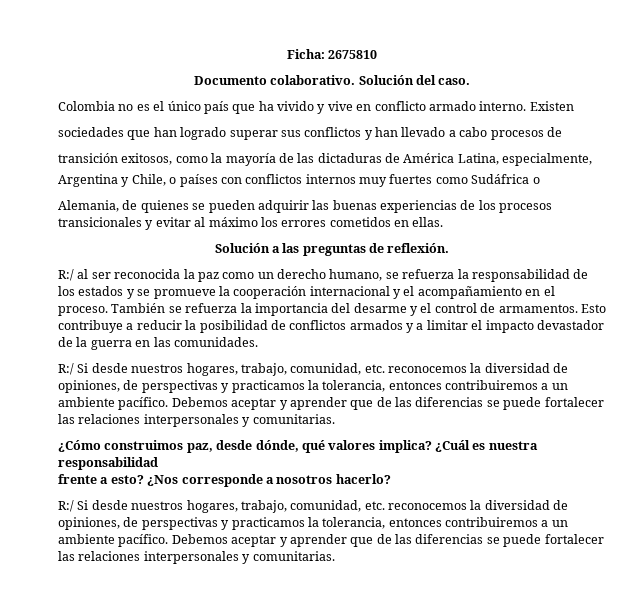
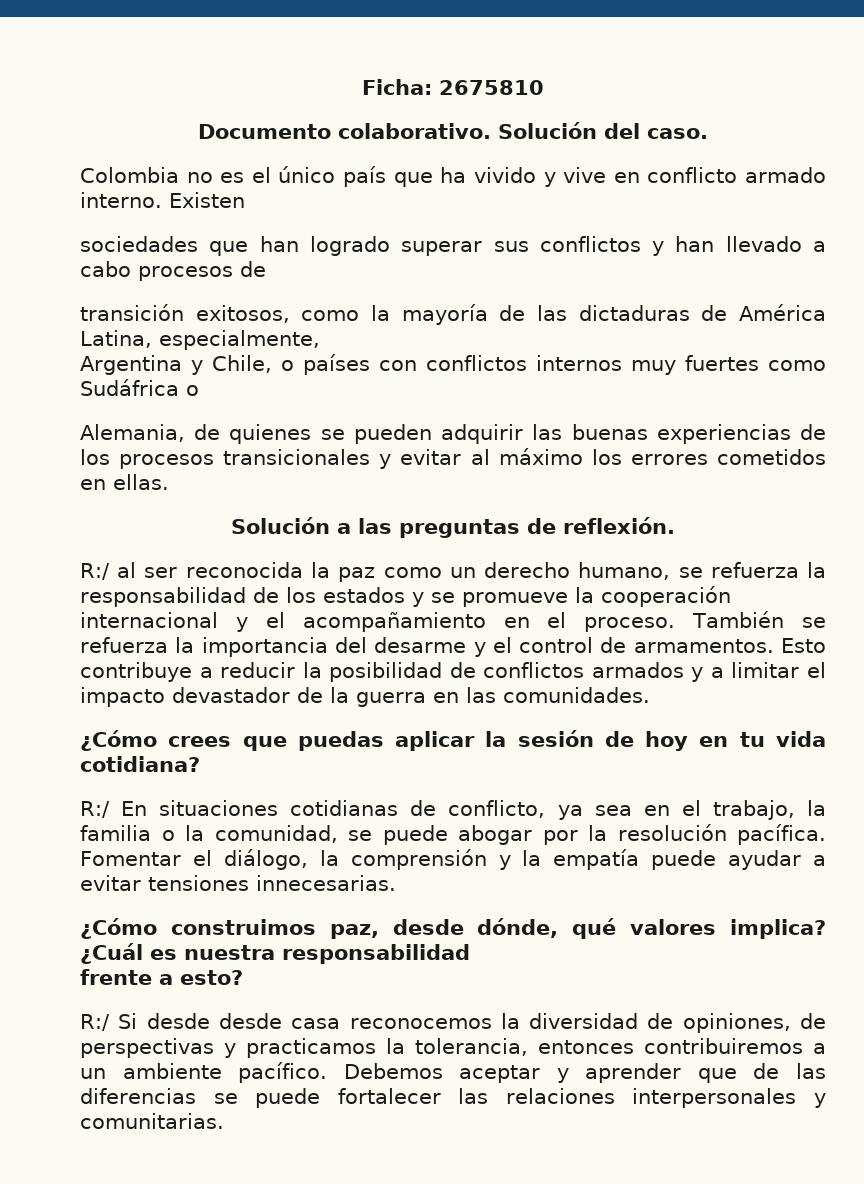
[58,363,385,376] R:/ Si desde nuestros hogares, trabajo, comunidad, etc. -> [80,730,826,751] [80,756,200,772] [80,800,826,820] [80,824,826,845] [80,849,826,870] [80,875,396,891] [80,918,826,939] [80,943,470,964] [80,969,243,985] [80,1013,341,1031] ¿Cómo crees que puedas aplicar la sesión de hoy en tu vida cotidiana? // R:/ En situaciones cotidianas de conflicto, ya sea en el trabajo, la familia o la comunidad, se puede abogar por la resolución pacífica. Fomentar el diálogo, la comprensión y la empatía puede ayudar a evitar tensiones innecesarias. // ¿Cómo construimos paz, desde dónde, qué valores implica? ¿Cuál es nuestra responsabilidad // frente a esto? // R:/ Si desde desde casa
[58,440,538,453] [58,457,158,470] [58,474,391,487] [58,500,569,513] [58,517,568,530] [58,534,604,547] [58,551,335,564] // ¿Cómo construimos paz, desde dónde, qué valores implica? ¿Cuál es nuestra responsabilidad // frente a esto? ¿Nos corresponde a nosotros hacerlo? // R:/ Si desde nuestros hogares, trabajo, comunidad, etc. reconocemos la diversidad de opiniones, de perspectivas y practicamos la tolerancia, entonces contribuiremos a un ambiente pacífico. Debemos aceptar y aprender que de las diferencias se puede fortalecer las relaciones interpersonales y comunitarias. -> (224, 1121) none

